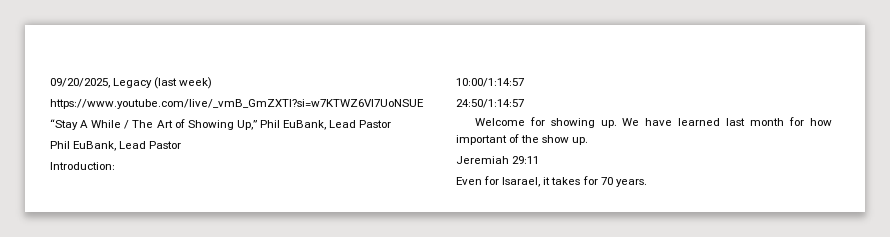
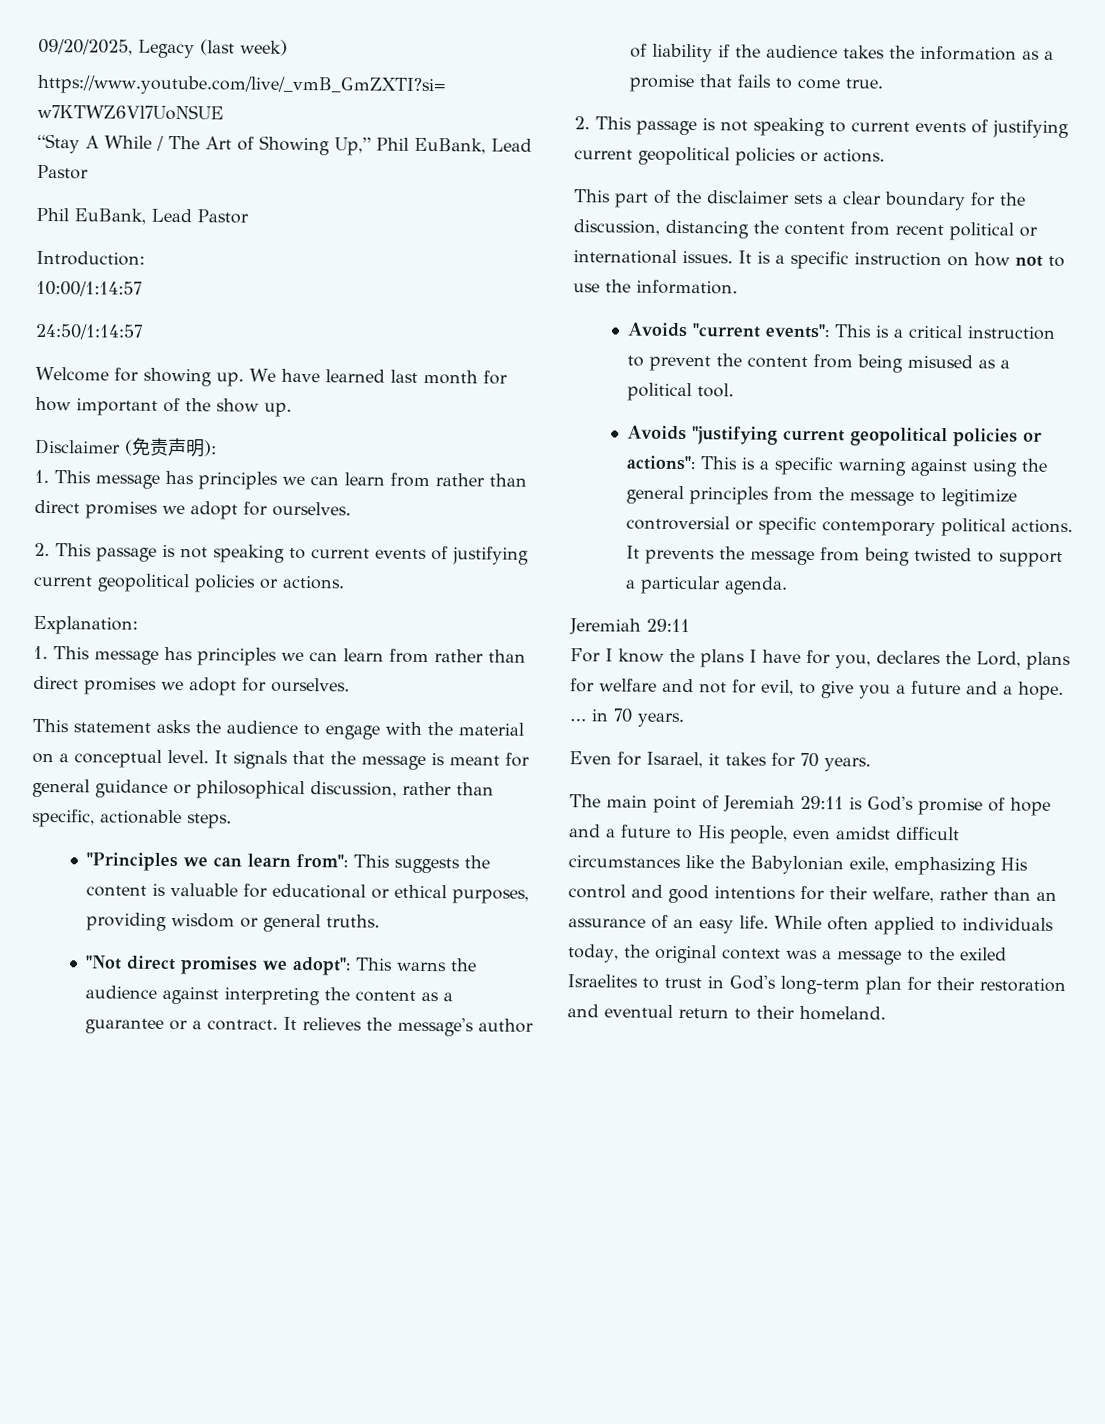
[456,156,540,164] Jeremiah 29:11 -> [35,437,217,458] [34,469,527,490] [34,499,351,520] [34,542,529,565] [33,573,345,593] [33,615,138,635] [33,645,526,666] [33,675,350,696] [32,718,524,740] [32,749,530,771] [32,778,494,800] [32,808,232,829] [85,852,490,874] [85,882,529,904] [85,912,380,933] [84,955,477,976] [84,985,453,1006] [84,1016,534,1037] [629,43,1054,63] [628,74,883,93] [574,116,1069,139] [574,146,885,166] [574,189,1026,211] [573,219,1038,241] [573,249,1065,270] [573,279,738,295] [626,322,1056,340] [626,353,1010,373] [626,382,734,402] [626,425,1042,447] [625,455,1048,477] [625,485,1017,507] [625,515,1073,537] [625,545,1063,567] [624,575,788,595] [569,618,690,635] [570,648,1071,671] [570,678,1064,701] [569,708,684,728] Disclaimer (免责声明): // 1. This message has principles we can learn from rather than direct promises we adopt for ourselves. // 2. This passage is not speaking to current events of justifying current geopolitical policies or actions. // Explanation: // 1. This message has principles we can learn from rather than direct promises we adopt for ourselves. // This statement asks the audience to engage with the material on a conceptual level. It signals that the message is meant for general guidance or philosophical discussion, rather than specific, actionable steps. // "Principles we can learn from": This suggests the content is valuable for educational or ethical purposes, providing wisdom or general truths. // "Not direct promises we adopt": This warns the audience against interpreting the content as a guarantee or a contract. It relieves the message's author of liability if the audience takes the information as a promise that fails to come true. // 2. This passage is not speaking to current events of justifying current geopolitical policies or actions. // This part of the disclaimer sets a clear boundary for the discussion, distancing the content from recent political or international issues. It is a specific instruction on how not to use the information. // Avoids "current events": This is a critical instruction to prevent the content from being misused as a political tool. // Avoids "justifying current geopolitical policies or actions": This is a specific warning against using the general principles from the message to legitimize controversial or specific contemporary political actions. It prevents the message from being twisted to support a particular agenda. // Jeremiah 29:11 // For I know the plans I have for you, declares the Lord, plans for welfare and not for evil, to give you a future and a hope. … in 70 years.
(647, 183) none -> [569,794,1051,816] [569,824,960,844] [568,855,1028,876] [568,884,1057,904] [568,914,1054,936] [568,944,1007,965] [567,974,1066,995] [567,1004,886,1021] // The main point of Jeremiah 29:11 is God's promise of hope and a future to His people, even amidst difficult circumstances like the Babylonian exile, emphasizing His control and good intentions for their welfare, rather than an assurance of an easy life. While often applied to individuals today, the original context was a message to the exiled Israelites to trust in God's long-term plan for their restoration and eventual return to their homeland.

